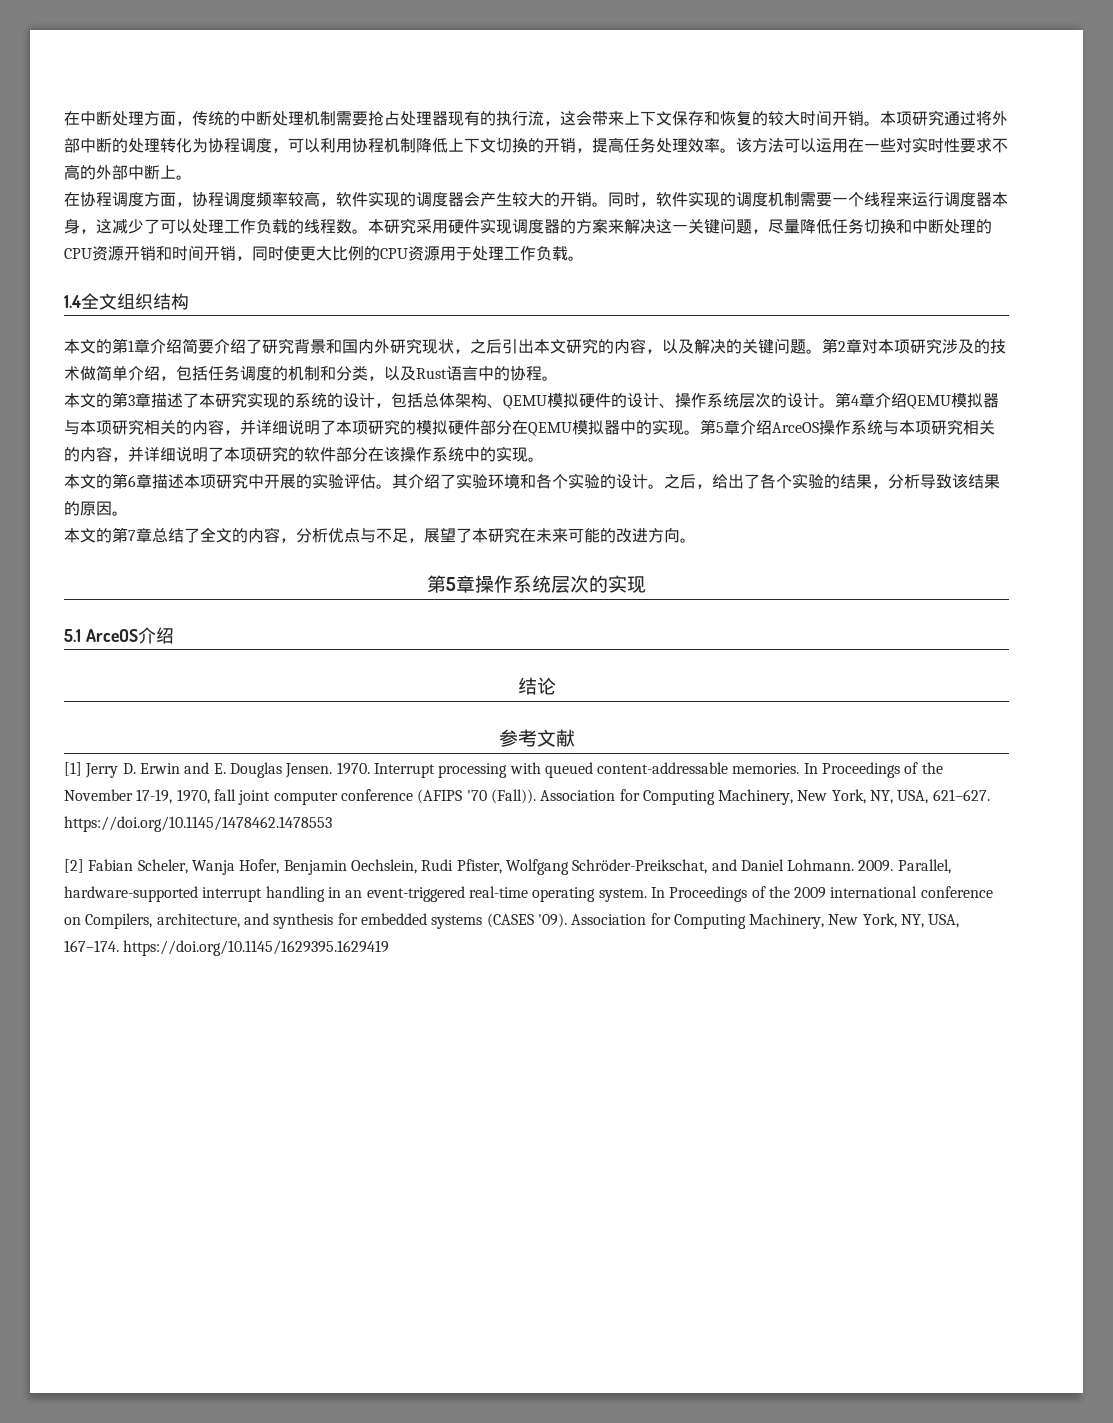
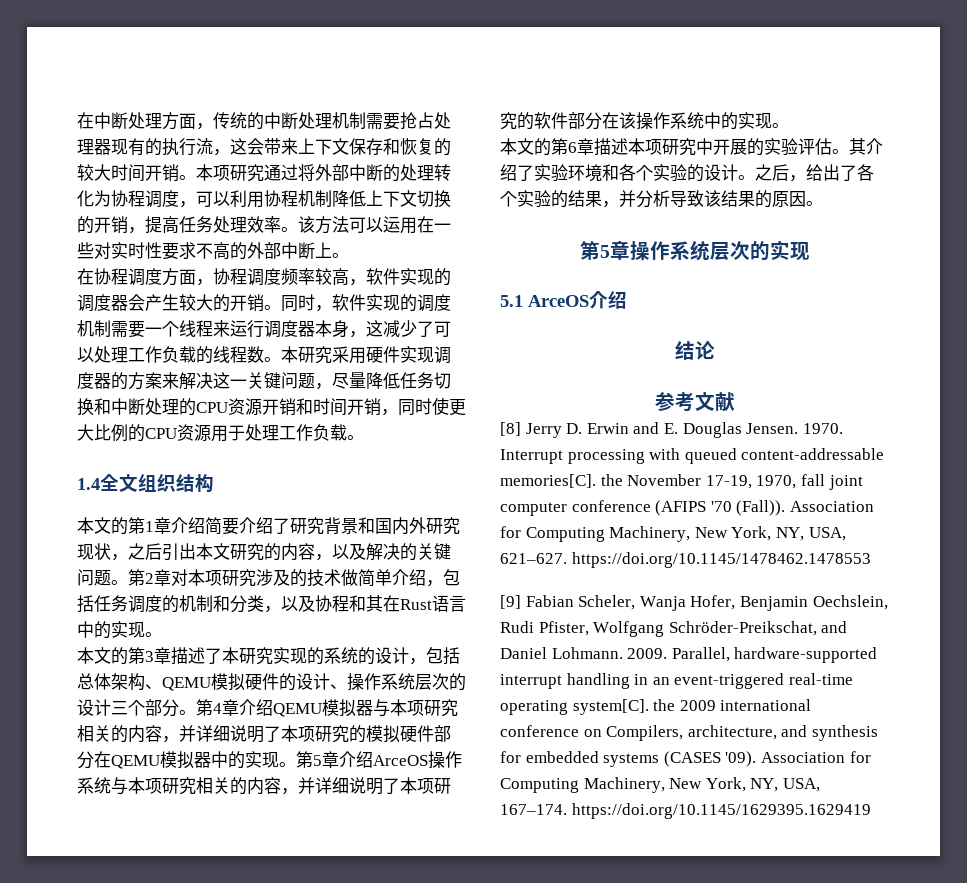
(416, 373) none -> [315,595,400,612] 协程和其在
[510,366,542,381] 协程 -> [111,621,145,638] 实现
(819, 400) none -> [111,699,179,717] 三个部分
(888, 486) none -> [619,190,636,207] 并
[64,527,696,543] // 本文的第7章总结了全文的内容，分析优点与不足，展望了本研究在未来可能的改进方向。 -> (823, 203) none
[64,762,82,776] [1] -> [500,422,521,436] [8]
[732,762,919,778] memories. In Proceedings of -> [500,474,596,488] memories[C].
[64,859,84,873] [2] -> [500,595,521,609] [9]
[598,886,766,902] system. In Proceedings of -> [572,699,649,715] system[C].

